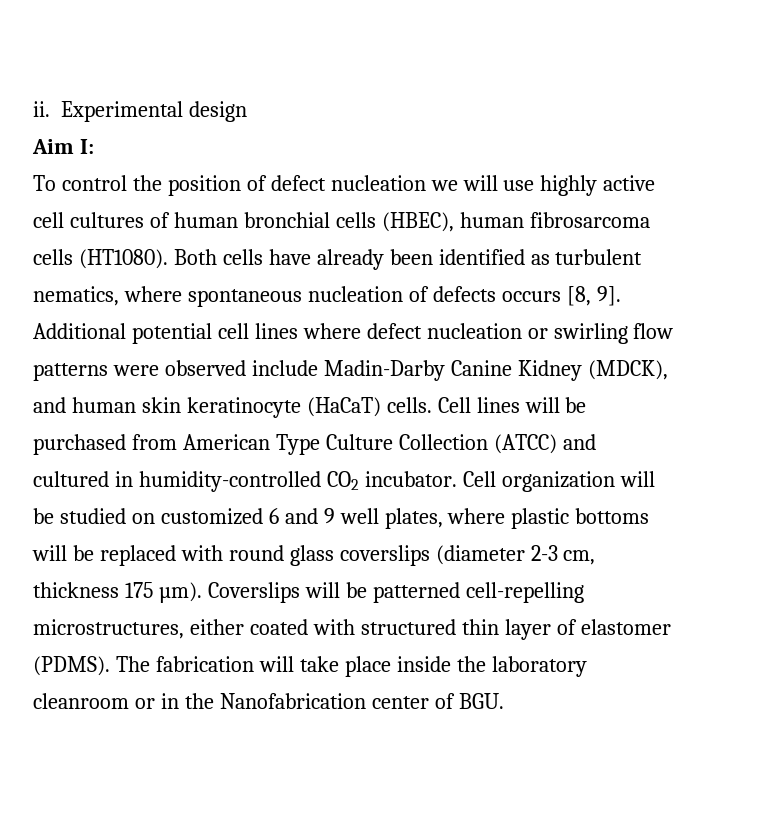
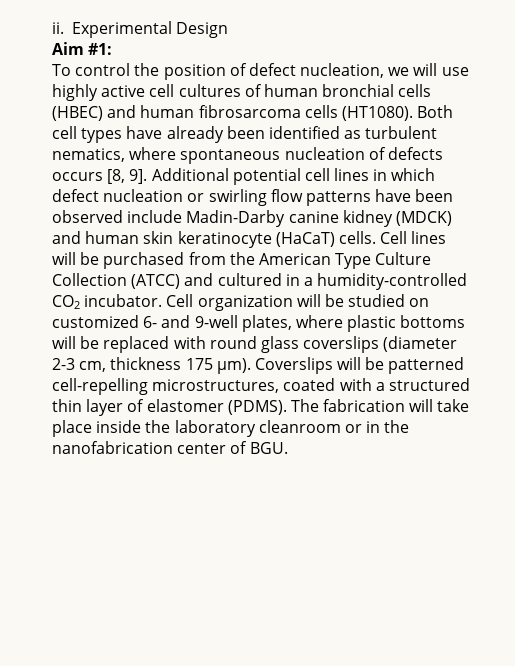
[188,101,247,122] design -> [175,22,228,38] Design
[79,139,94,154] I: -> [88,43,113,55] #1:
[330,175,426,191] nucleation -> [300,63,385,78] nucleation,
[381,212,454,232] (HBEC), -> [52,105,137,121] (HBEC) and
[222,249,263,265] cells -> [52,126,123,143] cell types
[302,323,361,339] where -> [373,168,436,181] in which
[112,365,159,376] were -> [375,189,454,202] have been
[450,360,668,381] Canine Kidney (MDCK), -> [288,210,452,227] canine kidney (MDCK)
(177, 442) none -> [229,252,255,265] the
(133, 479) none -> [303,277,313,286] a
[268,508,379,524] 6 and 9 well -> [143,315,238,328] 6- and 9-well
[189,619,244,635] either -> (280, 386) none
(355, 627) none -> [375,382,385,391] a
[219,693,366,709] Nanofabrication -> [52,441,173,454] nanofabrication

